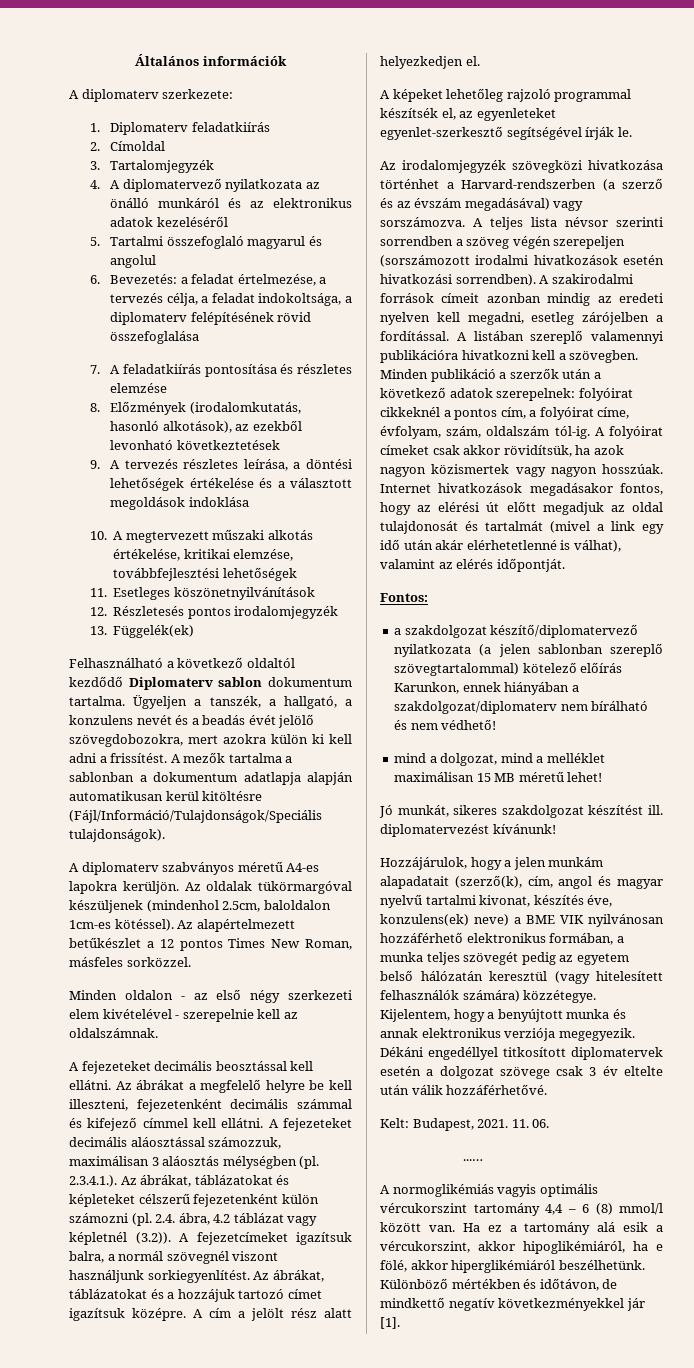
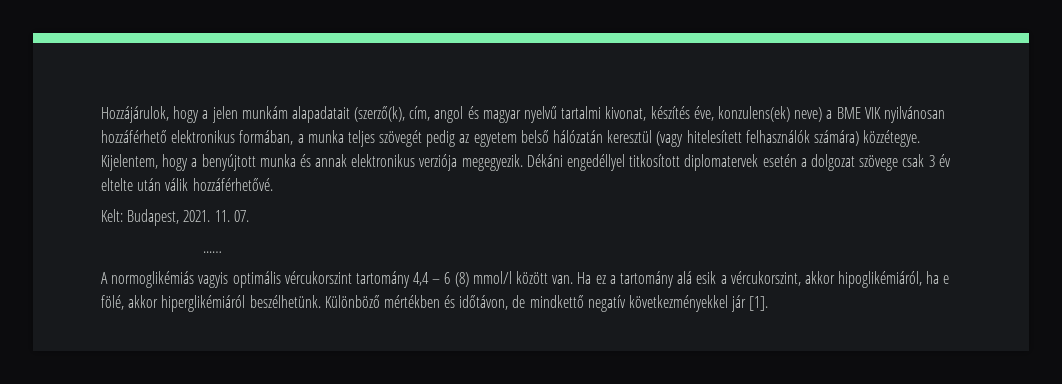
[135,54,287,66] [69,89,234,102] [89,122,270,135] [89,141,166,151] [89,160,215,173] [89,178,320,192] [110,198,352,208] [110,216,228,227] [89,236,322,249] [110,255,157,268] [89,274,327,286] [110,293,352,306] [110,312,312,325] [110,331,200,344] [89,364,352,377] [110,383,168,393] [89,401,301,415] [110,420,302,433] [110,440,280,450] [89,459,353,471] [110,477,352,491] [110,497,249,510] [89,529,313,543] [113,549,294,561] [113,567,297,581] [89,587,315,600] [89,606,339,619] [89,625,195,638] [69,657,295,668] [69,676,352,690] [69,695,352,709] [69,714,315,728] [69,734,352,747] [69,752,293,763] [69,772,353,785] [69,791,263,801] [69,810,322,823] [69,829,165,842] [69,861,320,875] [69,881,352,894] [69,900,331,913] [69,919,295,932] [69,937,352,951] [69,957,191,967] [69,989,352,1003] [69,1009,298,1022] [69,1028,158,1038] [69,1061,314,1074] [69,1079,352,1093] [69,1099,353,1112] [69,1117,352,1131] [69,1137,282,1149] [69,1156,320,1169] [69,1175,290,1187] [69,1193,319,1207] [69,1213,318,1226] [69,1232,352,1245] [69,1251,279,1264] [69,1270,324,1283] [69,1289,322,1302] [69,1308,352,1321] [380,56,480,69] [380,88,632,102] [380,108,556,121] [380,126,632,140] [380,160,663,173] [380,178,663,191] [380,198,584,211] [380,217,663,230] [380,236,626,249] [380,255,664,267] [380,274,633,286] [380,293,663,306] [380,312,663,325] [380,330,663,344] [380,350,639,363] [380,368,601,382] [380,387,633,401] [380,407,630,420] [380,426,663,439] [380,445,624,457] [380,464,663,477] [380,483,663,496] [380,501,663,515] [380,521,664,534] [380,539,621,552] [380,558,565,572] [380,593,428,602] [394,624,639,638] [394,643,663,657] [394,662,623,676] [394,682,579,695] [394,701,649,714] [394,719,497,730] [394,753,605,766] [394,771,603,782] [379,805,663,818] [380,824,556,837] Általános információk // A diplomaterv szerkezete: // 1. Diplomaterv feladatkiírás // 2. Címoldal // 3. Tartalomjegyzék // 4. A diplomatervező nyilatkozata az önálló munkáról és az elektronikus adatok kezeléséről // 5. Tartalmi összefoglaló magyarul és angolul // 6. Bevezetés: a feladat értelmezése, a tervezés célja, a feladat indokoltsága, a diplomaterv felépítésének rövid összefoglalása // 7. A feladatkiírás pontosítása és részletes elemzése // 8. Előzmények (irodalomkutatás, hasonló alkotások), az ezekből levonható következtetések // 9. A tervezés részletes leírása, a döntési lehetőségek értékelése és a választott megoldások indoklása // 10. A megtervezett műszaki alkotás értékelése, kritikai elemzése, továbbfejlesztési lehetőségek // 11. Esetleges köszönetnyilvánítások // 12. Részletesés pontos irodalomjegyzék // 13. Függelék(ek) // Felhasználható a következő oldaltól kezdődő Diplomaterv sablon dokumentum tartalma. Ügyeljen a tanszék, a hallgató, a konzulens nevét és a beadás évét jelölő szövegdobozokra, mert azokra külön ki kell adni a frissítést. A mezők tartalma a sablonban a dokumentum adatlapja alapján automatikusan kerül kitöltésre (Fájl/Információ/Tulajdonságok/Speciális tulajdonságok). // A diplomaterv szabványos méretű A4-es lapokra kerüljön. Az oldalak tükörmargóval készüljenek (mindenhol 2.5cm, baloldalon 1cm-es kötéssel). Az alapértelmezett betűkészlet a 12 pontos Times New Roman, másfeles sorközzel. // Minden oldalon - az első négy szerkezeti elem kivételével - szerepelnie kell az oldalszámnak. // A fejezeteket decimális beosztással kell ellátni. Az ábrákat a megfelelő helyre be kell illeszteni, fejezetenként decimális számmal és kifejező címmel kell ellátni. A fejezeteket decimális aláosztással számozzuk, maximálisan 3 aláosztás mélységben (pl. 2.3.4.1.). Az ábrákat, táblázatokat és képleteket célszerű fejezetenként külön számozni (pl. 2.4. ábra, 4.2 táblázat vagy képletnél (3.2)). A fejezetcímeket igazítsuk balra, a normál szövegnél viszont használjunk sorkiegyenlítést. Az ábrákat, táblázatokat és a hozzájuk tartozó címet igazítsuk középre. A cím a jelölt rész alatt helyezkedjen el. // A képeket lehetőleg rajzoló programmal készítsék el, az egyenleteket egyenlet-szerkesztő segítségével írják le. // Az irodalomjegyzék szövegközi hivatkozása történhet a Harvard-rendszerben (a szerző és az évszám megadásával) vagy sorszámozva. A teljes lista névsor szerinti sorrendben a szöveg végén szerepeljen (sorszámozott irodalmi hivatkozások esetén hivatkozási sorrendben). A szakirodalmi források címeit azonban mindig az eredeti nyelven kell megadni, esetleg zárójelben a fordítással. A listában szereplő valamennyi publikációra hivatkozni kell a szövegben. Minden publikáció a szerzők után a következő adatok szerepelnek: folyóirat cikkeknél a pontos cím, a folyóirat címe, évfolyam, szám, oldalszám tól-ig. A folyóirat címeket csak akkor rövidítsük, ha azok nagyon közismertek vagy nagyon hosszúak. Internet hivatkozások megadásakor fontos, hogy az elérési út előtt megadjuk az oldal tulajdonosát és tartalmát (mivel a link egy idő után akár elérhetetlenné is válhat), valamint az elérés időpontját. // Fontos: // a szakdolgozat készítő/diplomatervező nyilatkozata (a jelen sablonban szereplő szövegtartalommal) kötelező előírás Karunkon, ennek hiányában a szakdolgozat/diplomaterv nem bírálható és nem védhető! // mind a dolgozat, mind a melléklet maximálisan 15 MB méretű lehet! // Jó munkát, sikeres szakdolgozat készítést ill. diplomatervezést kívánunk! // -> (101, 114) none
[532,1119,550,1128] 06. -> [233,210,249,222] 07.

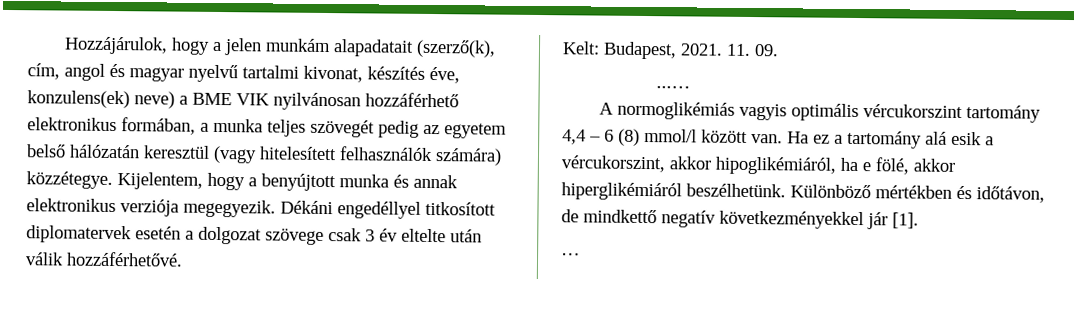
[233,210,249,222] 07. -> [754,44,779,57] 09.
(769, 303) none -> [561,252,581,256] // …

